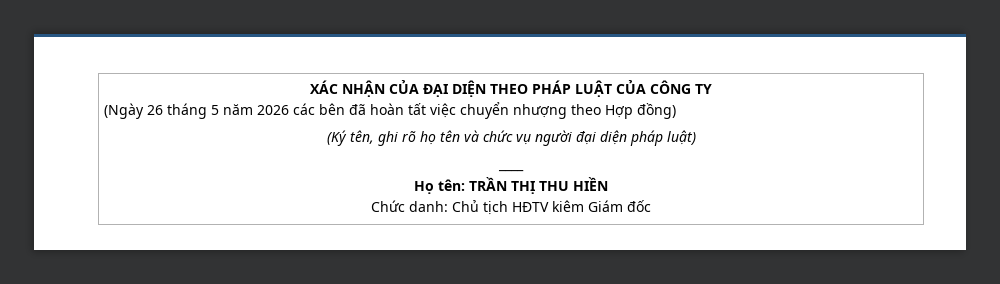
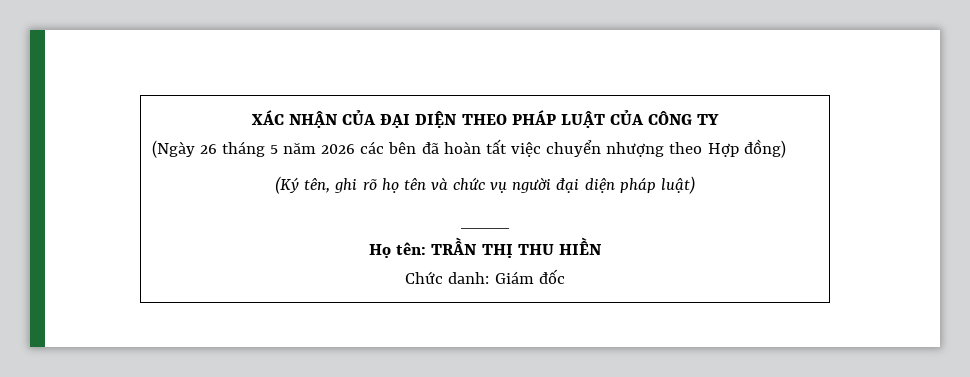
[452,200,584,215] Chủ tịch HĐTV kiêm -> (490, 278) none

